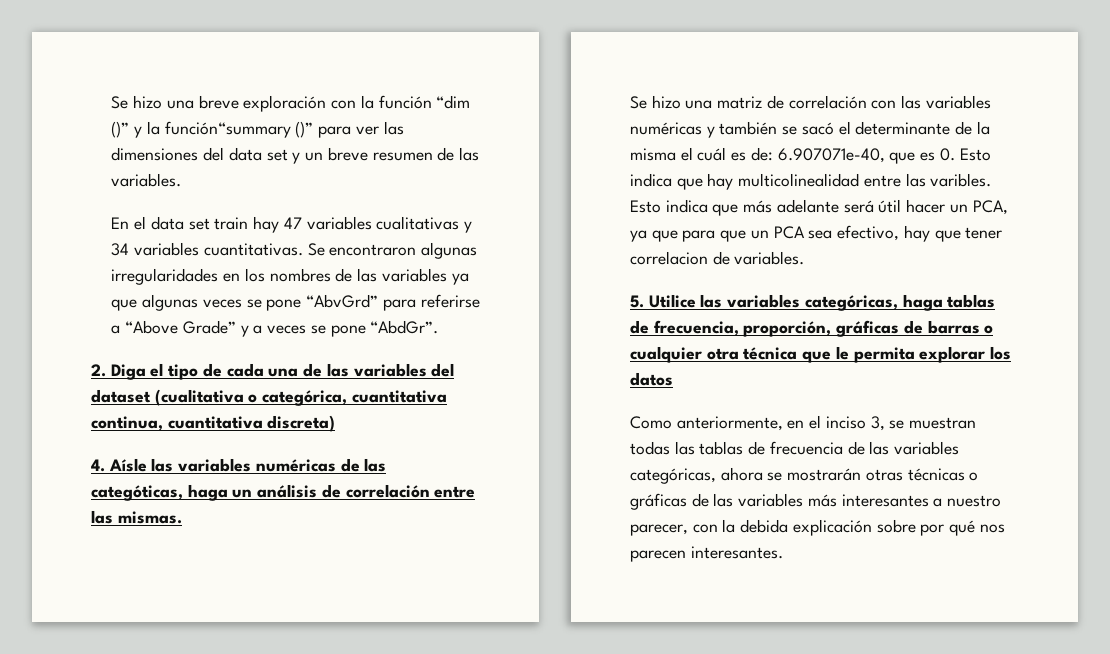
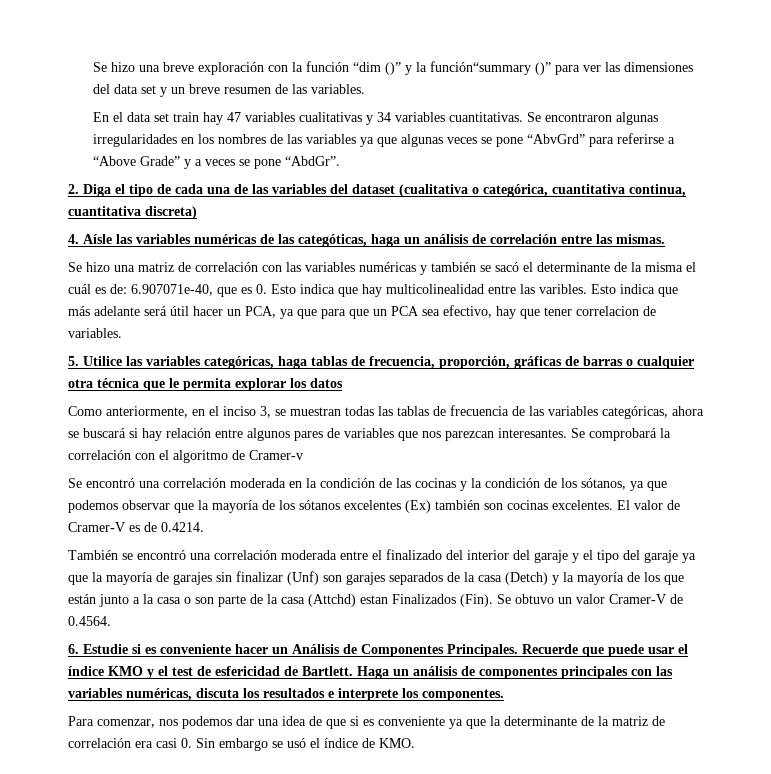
[787,468,979,481] [630,493,1002,510] [630,519,1005,536] [630,546,783,562] mostrarán otras técnicas o gráficas de las variables más interesantes a nuestro parecer, con la debida explicación sobre por qué nos parecen interesantes. -> [83,428,671,441] [68,450,303,463] [68,478,667,491] [68,500,680,513] [68,522,204,532] [68,549,696,563] [68,571,684,585] [68,594,683,607] [68,616,111,626] [68,644,688,657] [68,666,673,679] [68,688,504,701] [68,716,665,729] [68,738,415,751] buscará si hay relación entre algunos pares de variables que nos parezcan interesantes. Se comprobará la correlación con el algoritmo de Cramer-v // Se encontró una correlación moderada en la condición de las cocinas y la condición de los sótanos, ya que podemos observar que la mayoría de los sótanos excelentes (Ex) también son cocinas excelentes. El valor de Cramer-V es de 0.4214. // También se encontró una correlación moderada entre el finalizado del interior del garaje y el tipo del garaje ya que la mayoría de garajes sin finalizar (Unf) son garajes separados de la casa (Detch) y la mayoría de los que están junto a la casa o son parte de la casa (Attchd) estan Finalizados (Fin). Se obtuvo un valor Cramer-V de 0.4564. // 6. Estudie si es conveniente hacer un Análisis de Componentes Principales. Recuerde que puede usar el índice KMO y el test de esfericidad de Bartlett. Haga un análisis de componentes principales con las variables numéricas, discuta los resultados e interprete los componentes. // Para comenzar, nos podemos dar una idea de que si es conveniente ya que la determinante de la matriz de correlación era casi 0. Sin embargo se usó el índice de KMO.

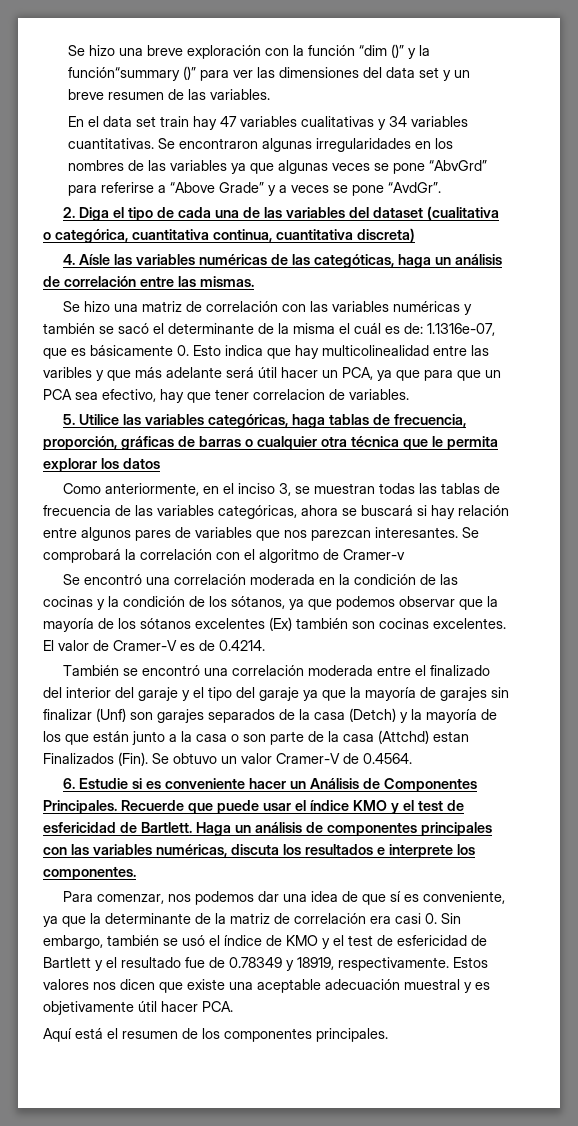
[284,156,340,166] “AbdGr”. -> [387,182,441,193] “AvdGr”.
[131,284,213,296] 6.907071e-40, -> [427,323,495,336] 1.1316e-07,
(252, 290) none -> [90,345,173,356] básicamente
[539,284,655,294] varibles. Esto indica -> [43,367,104,381] varibles y
[350,716,445,726] si es conveniente -> [390,891,506,904] sí es conveniente,
[219,738,268,751] embargo -> [43,935,159,949] embargo, también
[379,738,415,748] KMO. -> [286,935,487,949] [43,957,488,971] [43,979,490,993] [43,1001,233,1015] [43,1028,388,1042] KMO y el test de esfericidad de Bartlett y el resultado fue de 0.78349 y 18919, respectivamente. Estos valores nos dicen que existe una aceptable adecuación muestral y es objetivamente útil hacer PCA. // Aquí está el resumen de los componentes principales.

